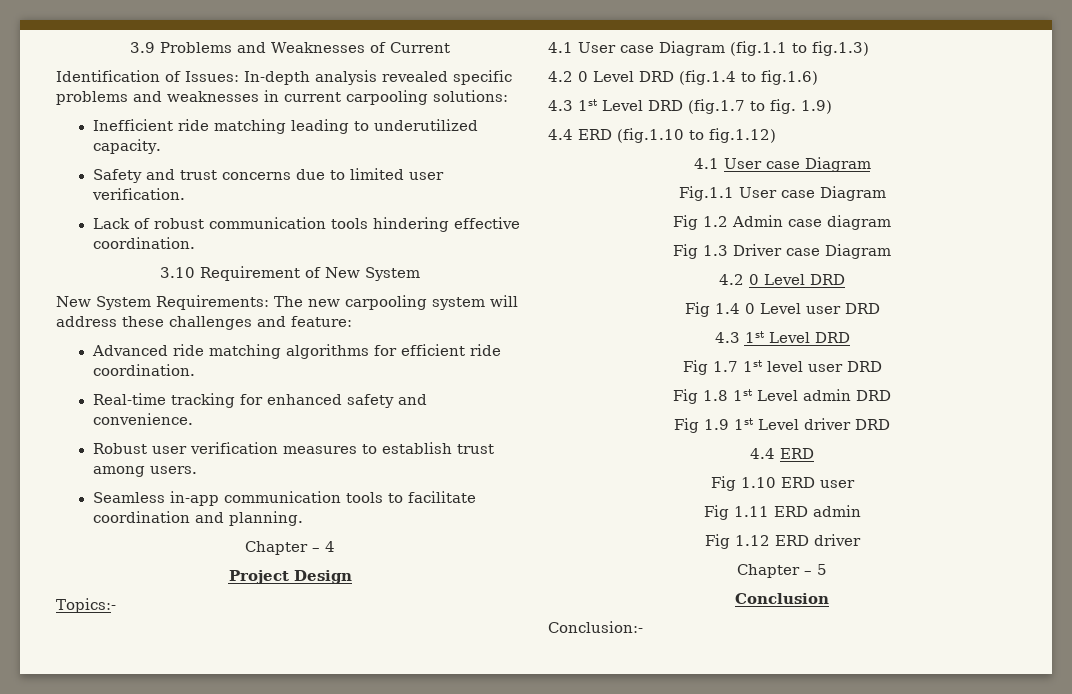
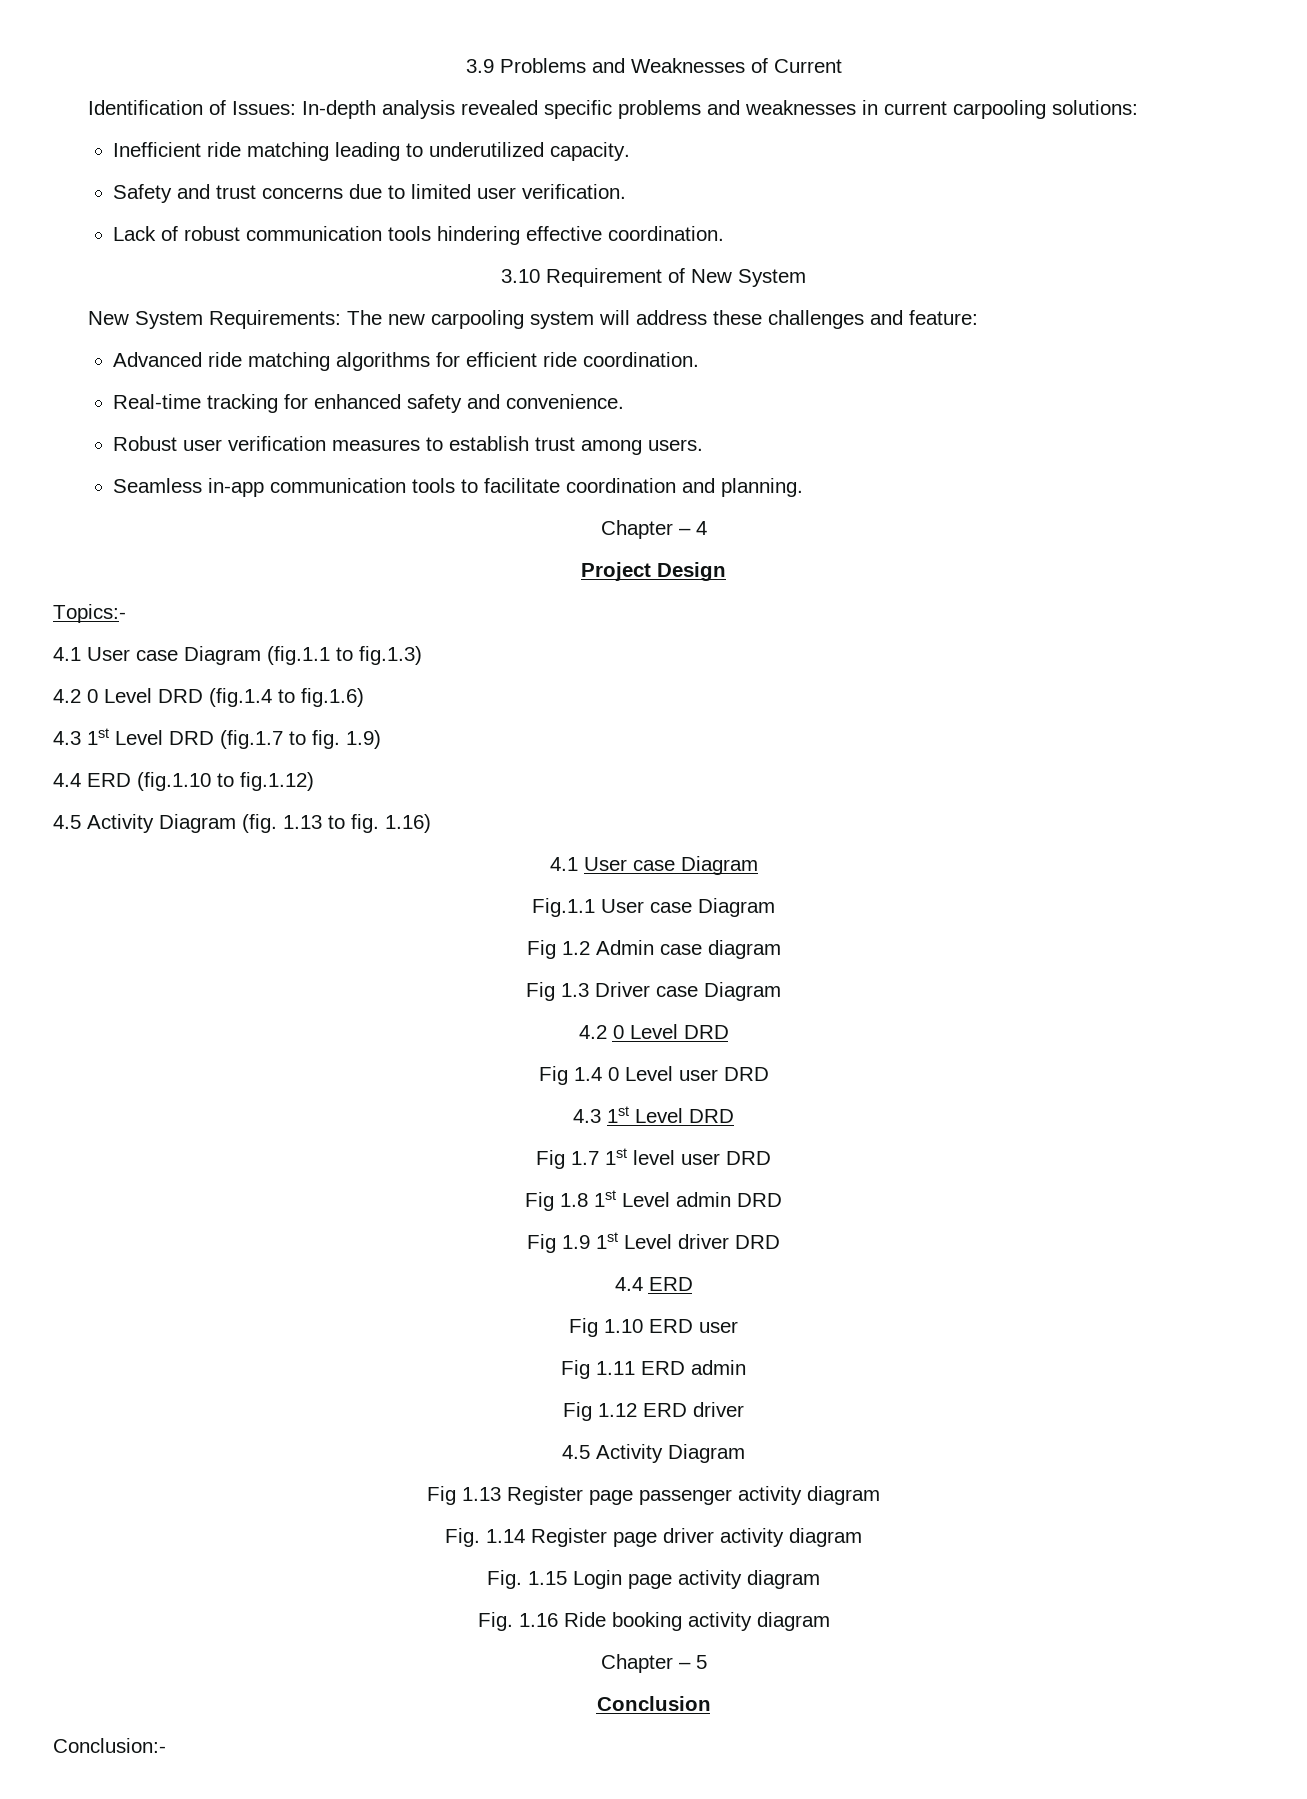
(776, 135) none -> [53,814,431,833] // 4.5 Activity Diagram (fig. 1.13 to fig. 1.16)
(861, 540) none -> [562,1444,745,1463] [427,1486,880,1505] [445,1528,862,1547] [487,1570,820,1589] [477,1612,830,1631] // 4.5 Activity Diagram // Fig 1.13 Register page passenger activity diagram // Fig. 1.14 Register page driver activity diagram // Fig. 1.15 Login page activity diagram // Fig. 1.16 Ride booking activity diagram

